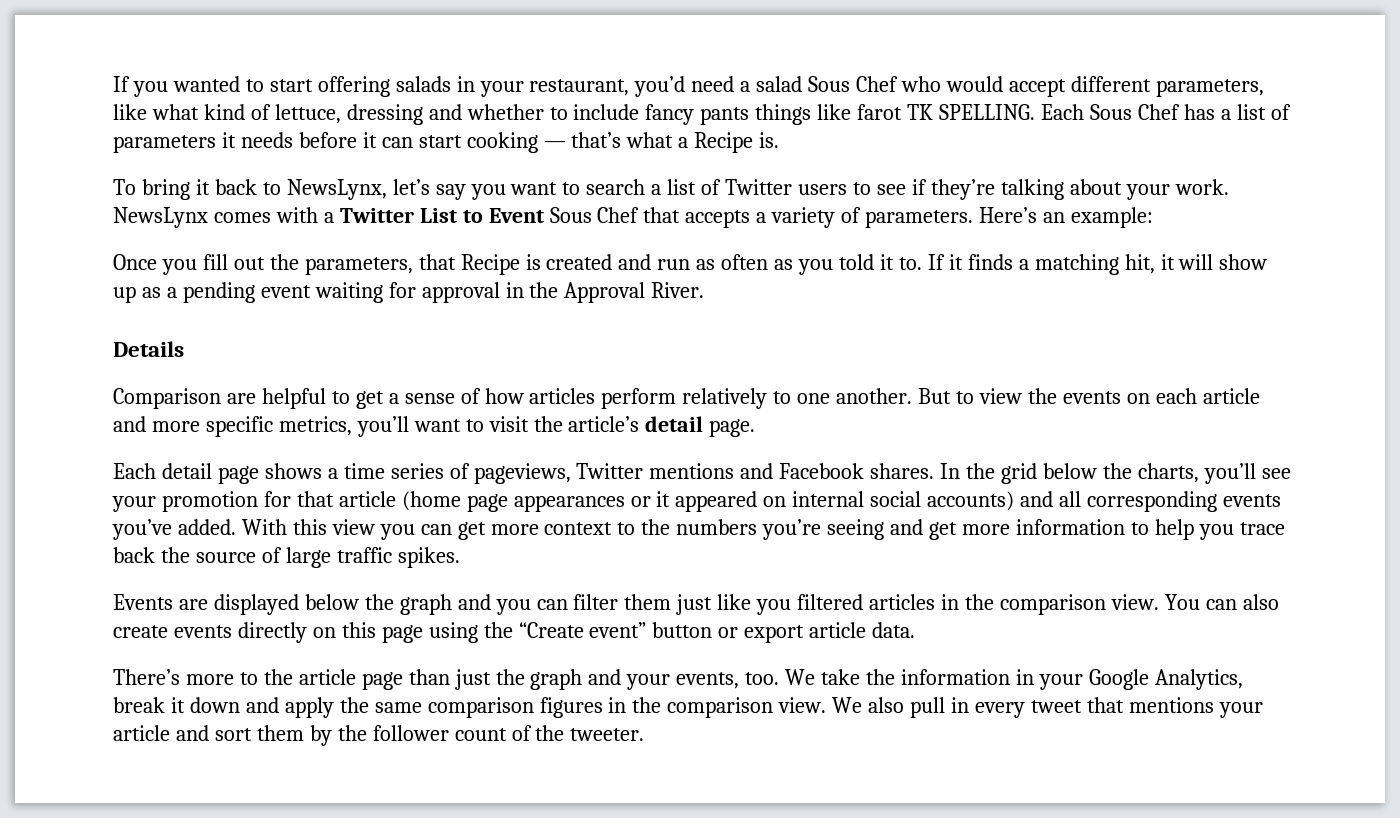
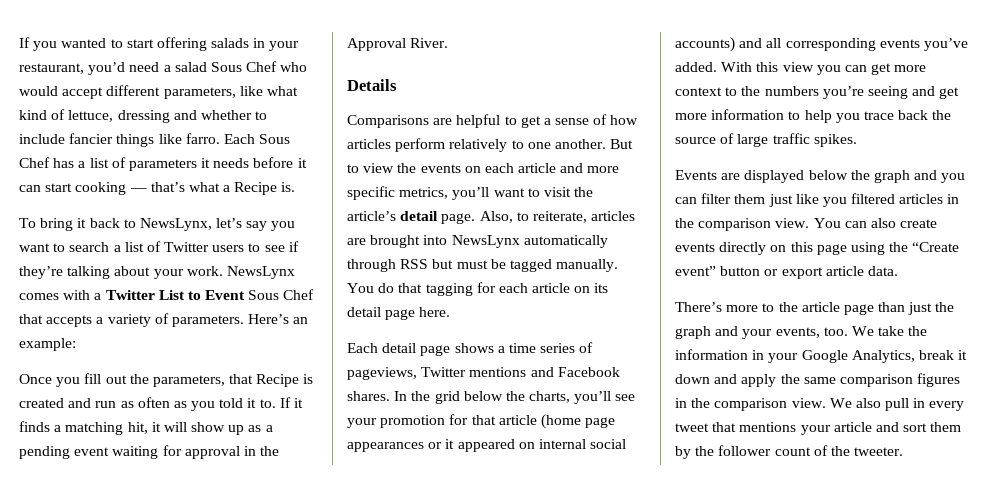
[645,104,1036,125] fancy pants things like farot TK SPELLING. -> [69,133,220,147] fancier things like farro.
[113,388,221,409] Comparison -> [347,115,429,128] Comparisons
(756, 428) none -> [479,211,636,223] [347,235,608,248] [347,259,619,272] [347,282,609,296] [347,307,451,320] Also, to reiterate, articles are brought into NewsLynx automatically through RSS but must be tagged manually. You do that tagging for each article on its detail page here.

